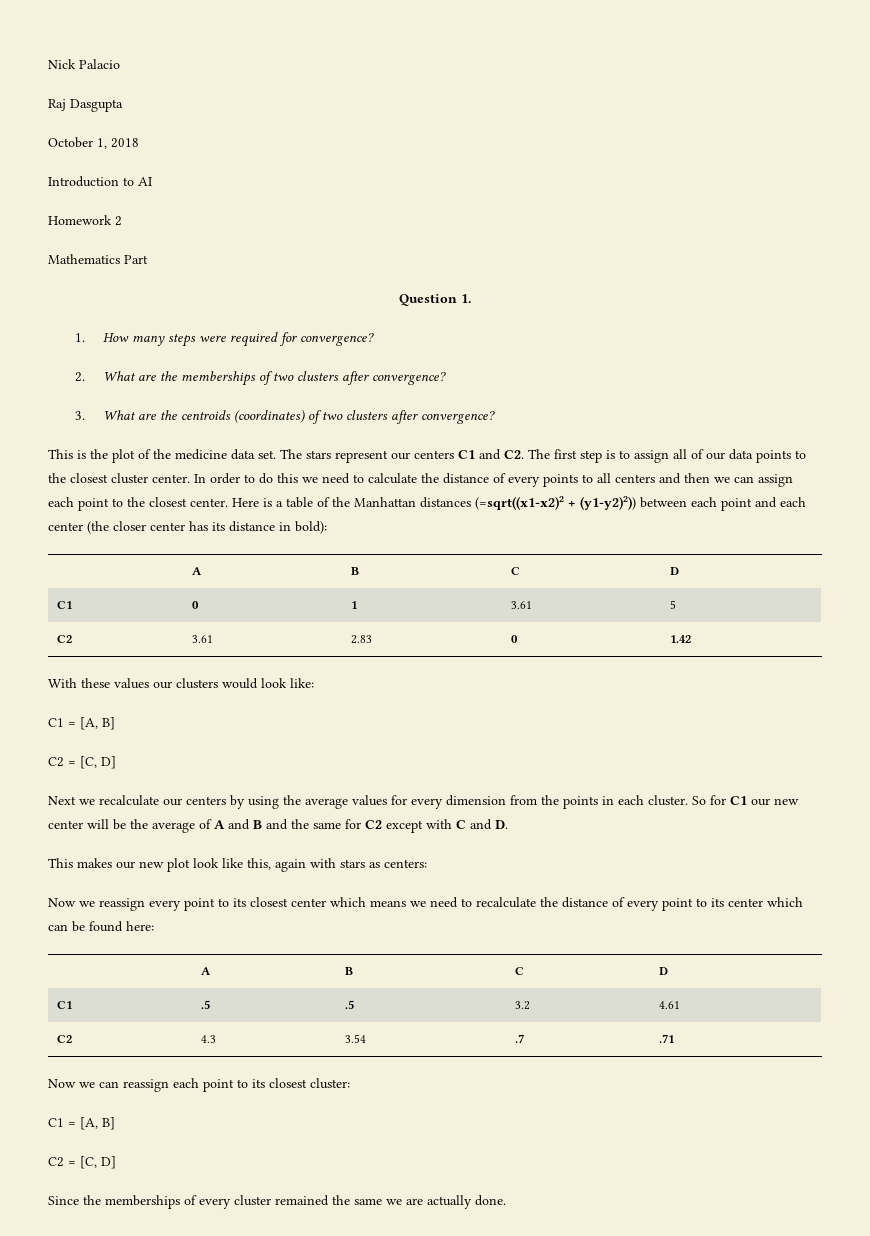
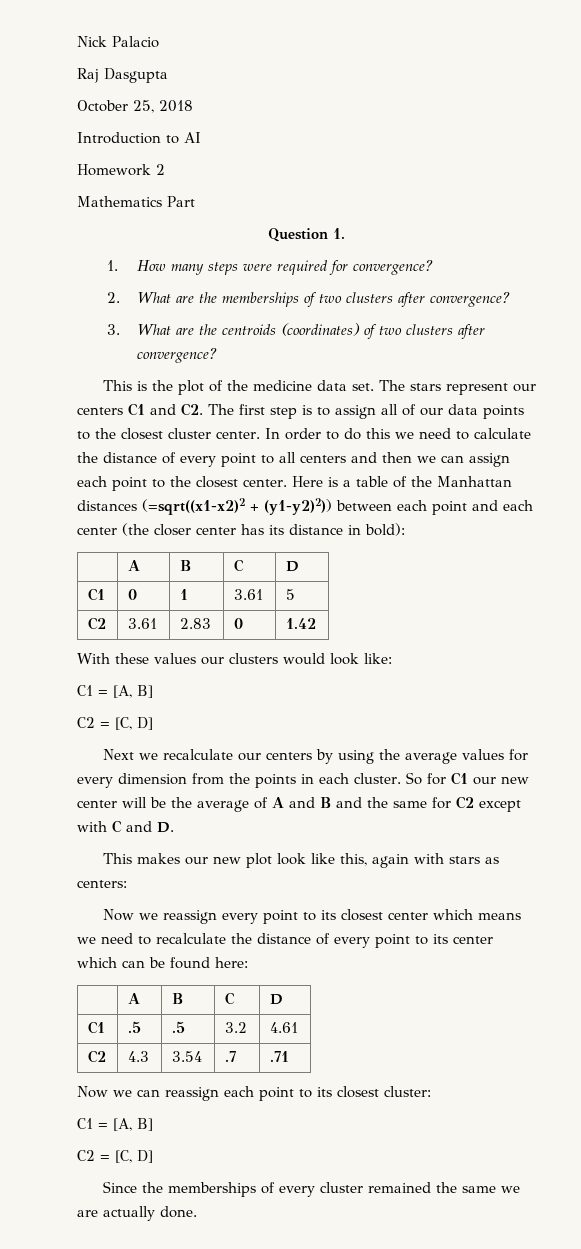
[97,138,107,149] 1, -> [133,100,154,113] 25,
[543,474,578,487] points -> [221,453,256,467] point

